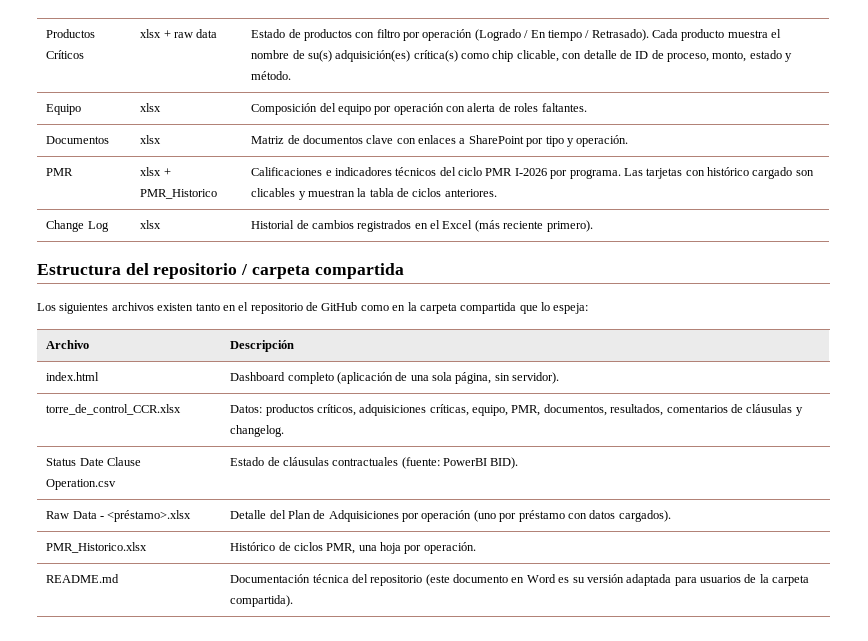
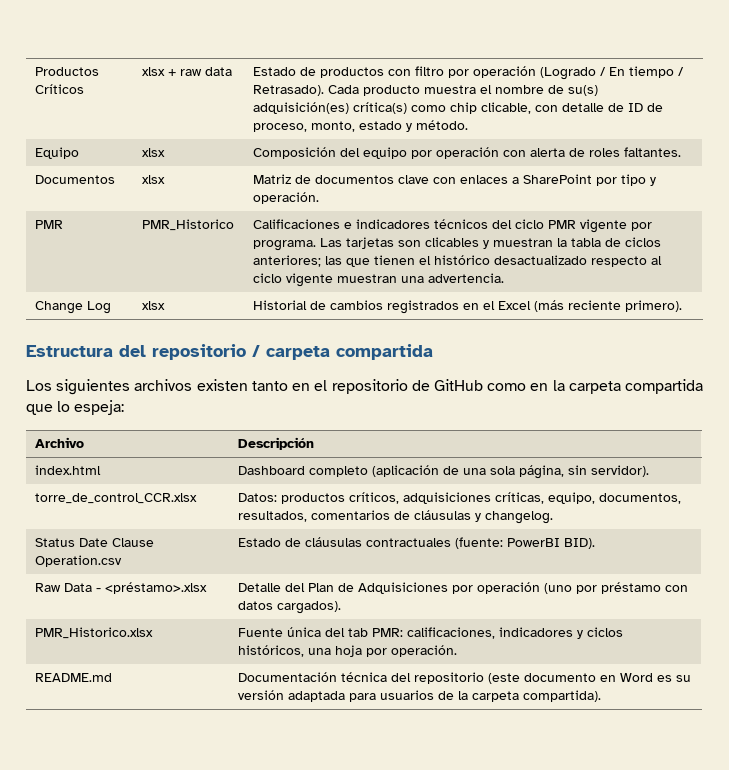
[140,167,171,176] xlsx + -> (64, 224) none
[514,168,547,176] I-2026 -> [580,219,628,233] vigente
[685,167,793,179] con histórico cargado -> (395, 243) none
[444,189,497,197] anteriores. -> [253,255,663,267] [253,273,505,287] anteriores; las que tienen el histórico desactualizado respecto al ciclo vigente muestran una advertencia.
[511,405,541,416] PMR, -> (596, 498) none
[230,542,356,554] Histórico de ciclos PMR, -> [238,627,624,639] [238,645,305,657] Fuente única del tab PMR: calificaciones, indicadores y ciclos históricos,

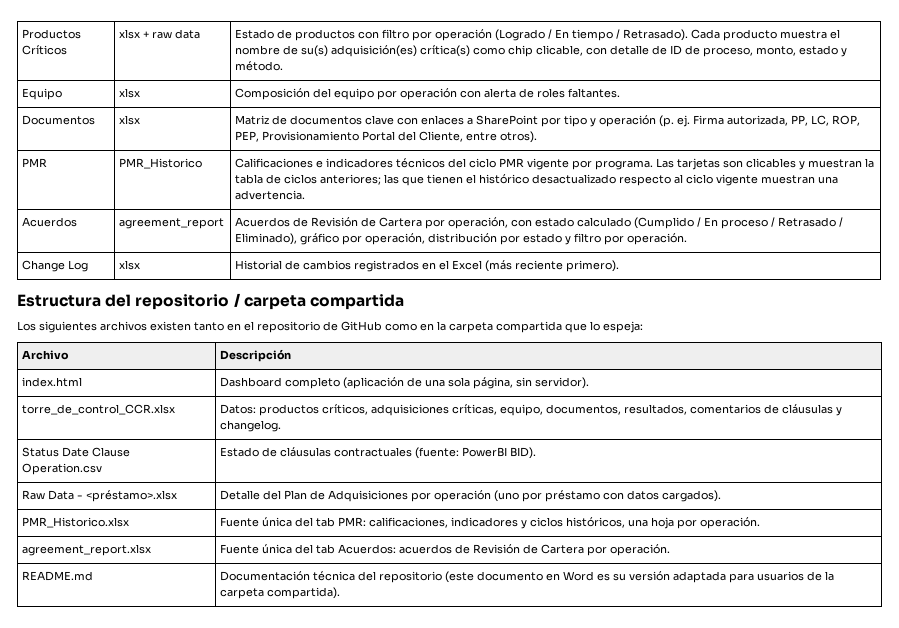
[253,192,320,204] operación. -> [598,115,860,127] [234,131,537,143] operación (p. ej. Firma autorizada, PP, LC, ROP, PEP, Provisionamiento Portal del Cliente, entre otros).
(505, 278) none -> [21,217,77,227] [118,218,224,229] [234,217,843,229] [234,233,687,245] // Acuerdos | agreement_report | Acuerdos de Revisión de Cartera por operación, con estado calculado (Cumplido / En proceso / Retrasado / Eliminado), gráfico por operación, distribución por estado y filtro por operación.
(458, 651) none -> [21,544,151,556] [219,544,670,556] // agreement_report.xlsx | Fuente única del tab Acuerdos: acuerdos de Revisión de Cartera por operación.

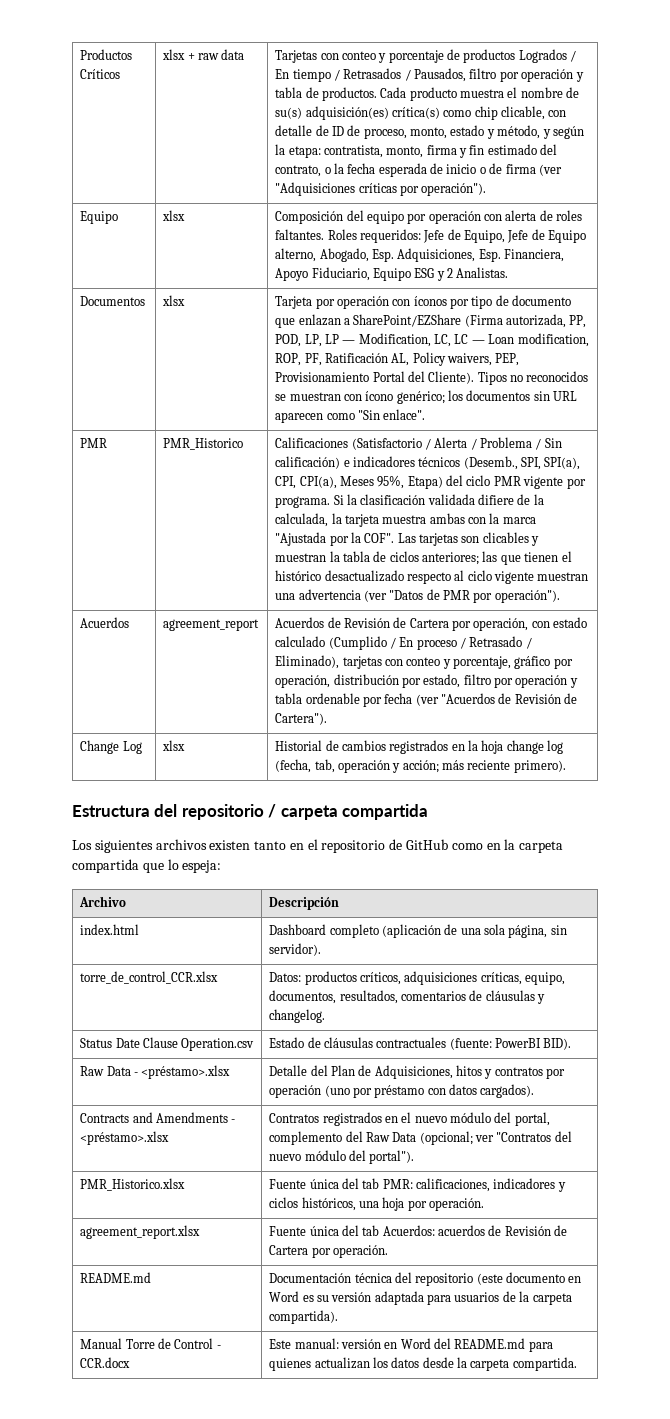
[234,29,688,41] Estado de productos con filtro por operación (Logrado / En tiempo / Retrasado). -> [275,49,577,63] [275,68,584,82] [275,87,377,101] Tarjetas con conteo y porcentaje de productos Logrados / En tiempo / Retrasados / Pausados, filtro por operación y tabla de productos.
[234,61,283,71] método. -> [497,125,584,139] [275,144,558,158] [275,163,562,177] [275,182,487,196] método, y según la etapa: contratista, monto, firma y fin estimado del contrato, o la fecha esperada de inicio o de firma (ver "Adquisiciones críticas por operación").
[21,115,95,125] [118,115,140,125] [234,115,860,127] [234,131,537,143] [21,158,47,167] [118,158,202,169] [234,158,445,168] // Documentos | xlsx | Matriz de documentos clave con enlaces a SharePoint por tipo y operación (p. ej. Firma autorizada, PP, LC, ROP, PEP, Provisionamiento Portal del Cliente, entre otros). // PMR | PMR_Historico | Calificaciones e indicadores técnicos -> [327,229,587,243] [275,248,564,262] [275,267,509,281] [80,296,146,306] [162,295,186,306] [275,295,572,309] [275,314,587,328] [275,333,589,347] [275,352,520,366] [275,371,589,385] [275,390,578,404] [275,409,426,423] [80,438,108,448] [163,438,244,450] [275,437,562,450] [275,456,581,470] [275,475,443,489] Roles requeridos: Jefe de Equipo, Jefe de Equipo alterno, Abogado, Esp. Adquisiciones, Esp. Financiera, Apoyo Fiduciario, Equipo ESG y 2 Analistas. // Documentos | xlsx | Tarjeta por operación con íconos por tipo de documento que enlazan a SharePoint/EZShare (Firma autorizada, PP, POD, LP, LP — Modification, LC, LC — Loan modification, ROP, PF, Ratificación AL, Policy waivers, PEP, Provisionamiento Portal del Cliente). Tipos no reconocidos se muestran con ícono genérico; los documentos sin URL aparecen como "Sin enlace". // PMR | PMR_Historico | Calificaciones (Satisfactorio / Alerta / Problema / Sin calificación) e indicadores técnicos (Desemb., SPI, SPI(a), CPI, CPI(a), Meses 95%, Etapa)
(653, 165) none -> [333,494,544,505] [275,513,536,527] [275,532,395,546] Si la clasificación validada difiere de la calculada, la tarjeta muestra ambas con la marca "Ajustada por la COF".
[234,190,305,200] advertencia. -> [298,589,560,603] advertencia (ver "Datos de PMR por operación").
(297, 239) none -> [342,656,511,669] tarjetas con conteo y porcentaje,
[522,233,687,245] estado y filtro por operación. -> [423,674,578,688] [275,693,578,707] [275,713,328,725] estado, filtro por operación y tabla ordenable por fecha (ver "Acuerdos de Revisión de Cartera").
[438,260,512,272] el Excel (más -> [467,740,564,754] [275,759,464,773] la hoja change log (fecha, tab, operación y acción; más
[327,490,408,502] Adquisiciones -> [374,1065,543,1079] Adquisiciones, hitos y contratos
(721, 496) none -> [80,1112,236,1123] [80,1131,170,1145] [269,1112,550,1126] [269,1131,572,1145] [269,1150,415,1164] // Contracts and Amendments - <préstamo>.xlsx | Contratos registrados en el nuevo módulo del portal, complemento del Raw Data (opcional; ver "Contratos del nuevo módulo del portal").
(340, 593) none -> [80,1338,221,1349] [80,1357,131,1368] [269,1338,553,1352] [269,1357,577,1371] // Manual Torre de Control - CCR.docx | Este manual: versión en Word del README.md para quienes actualizan los datos desde la carpeta compartida.

